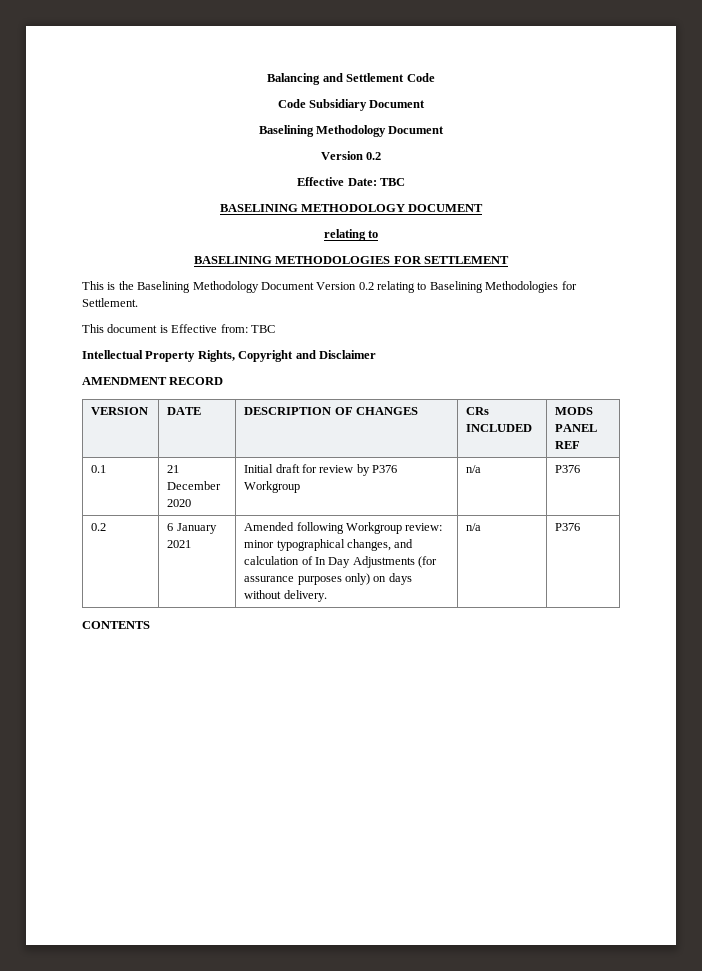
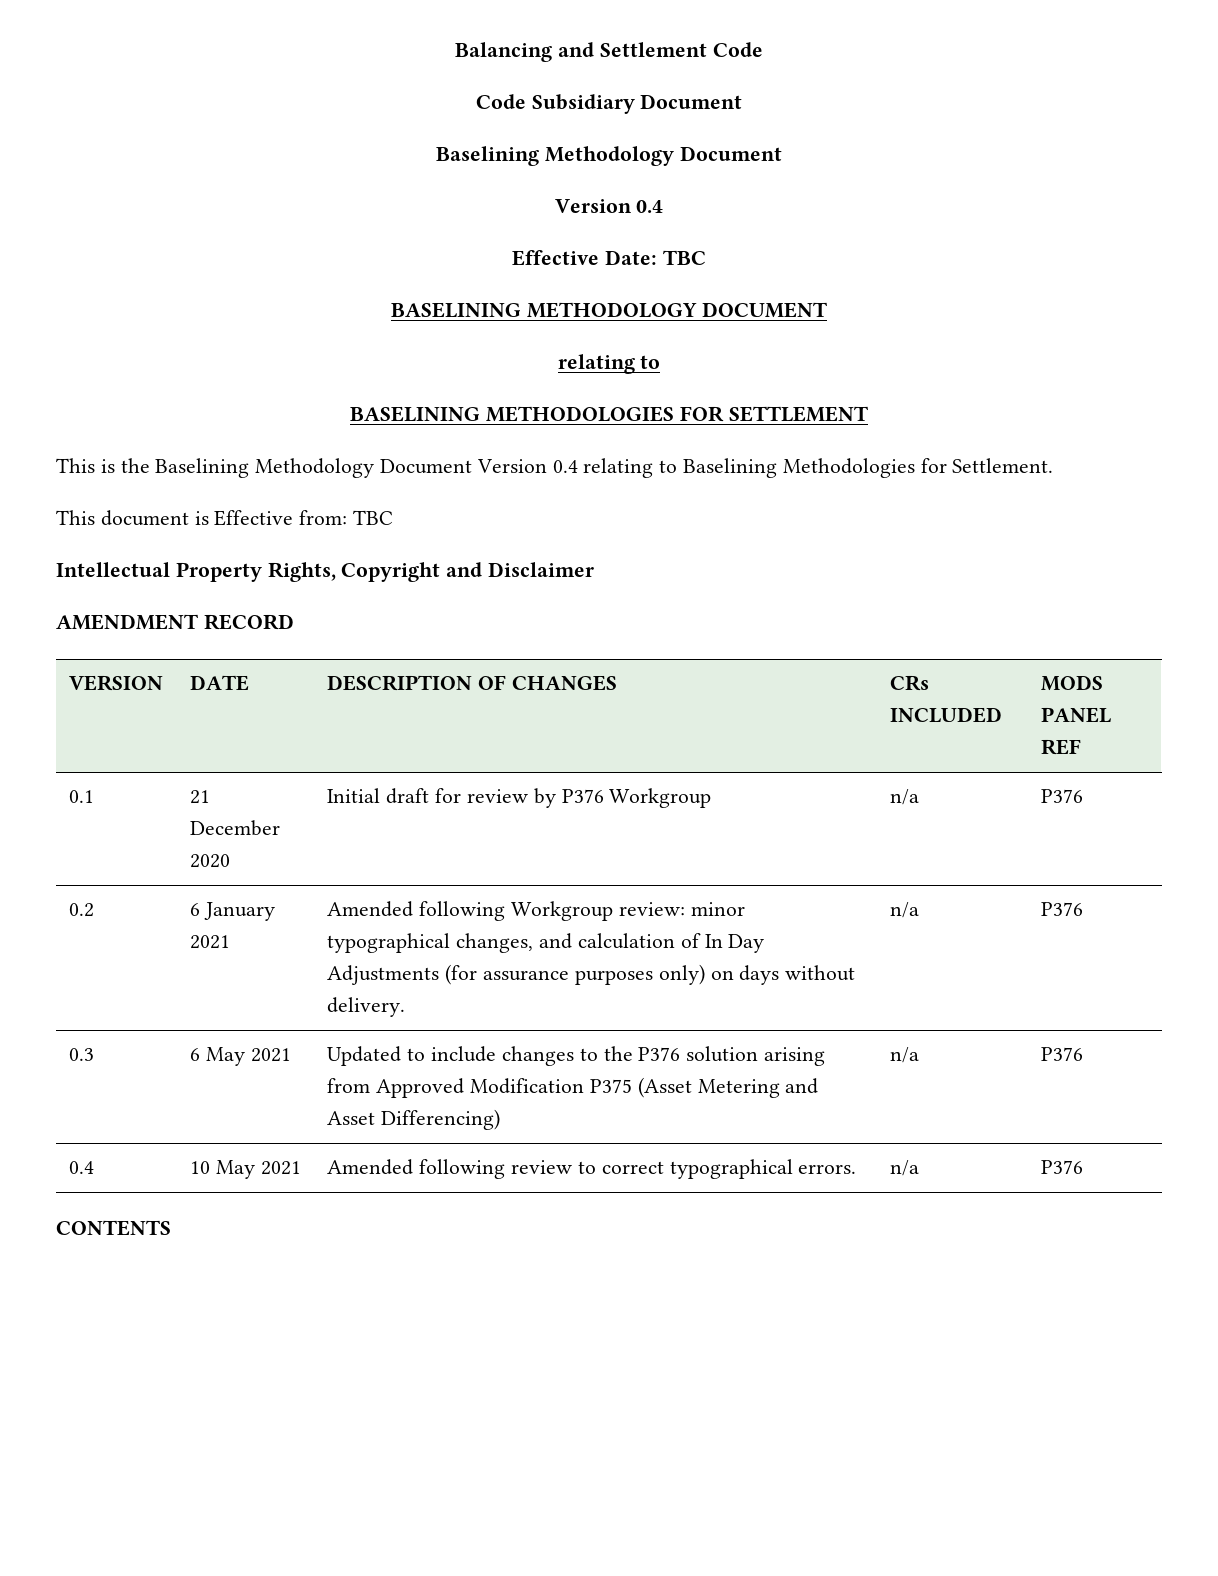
[366,152,382,160] 0.2 -> [636,200,664,213] 0.4
[358,282,374,290] 0.2 -> [552,460,578,473] 0.4
(581, 527) none -> [69,1048,95,1061] [190,1047,292,1066] [327,1046,825,1066] [327,1077,819,1098] [327,1109,501,1130] [890,1047,920,1063] [1041,1047,1084,1061] [69,1161,95,1174] [190,1160,302,1179] [327,1159,857,1179] [890,1160,920,1176] [1041,1160,1084,1174] // 0.3 | 6 May 2021 | Updated to include changes to the P376 solution arising from Approved Modification P375 (Asset Metering and Asset Differencing) | n/a | P376 // 0.4 | 10 May 2021 | Amended following review to correct typographical errors. | n/a | P376

